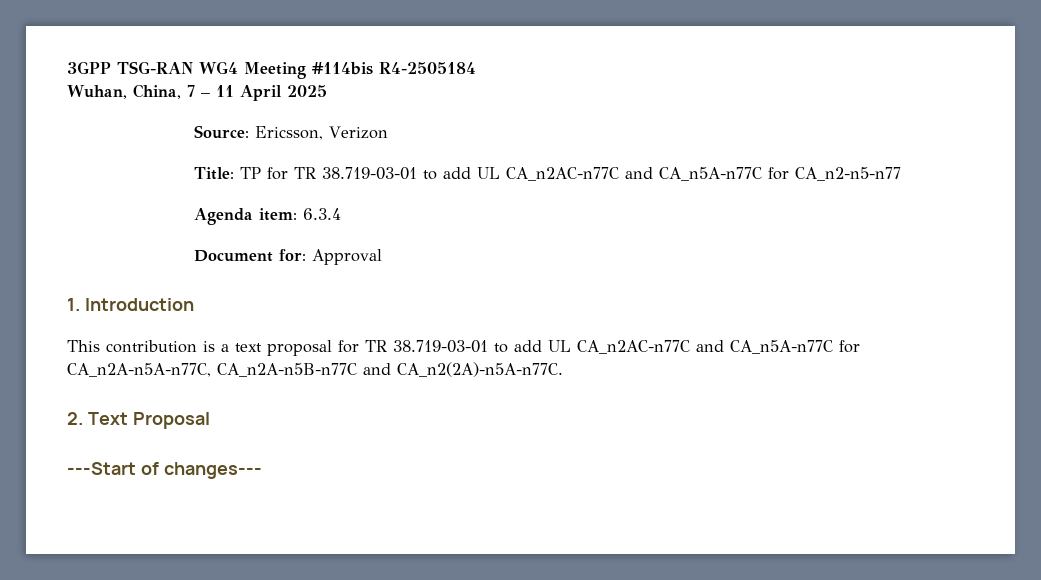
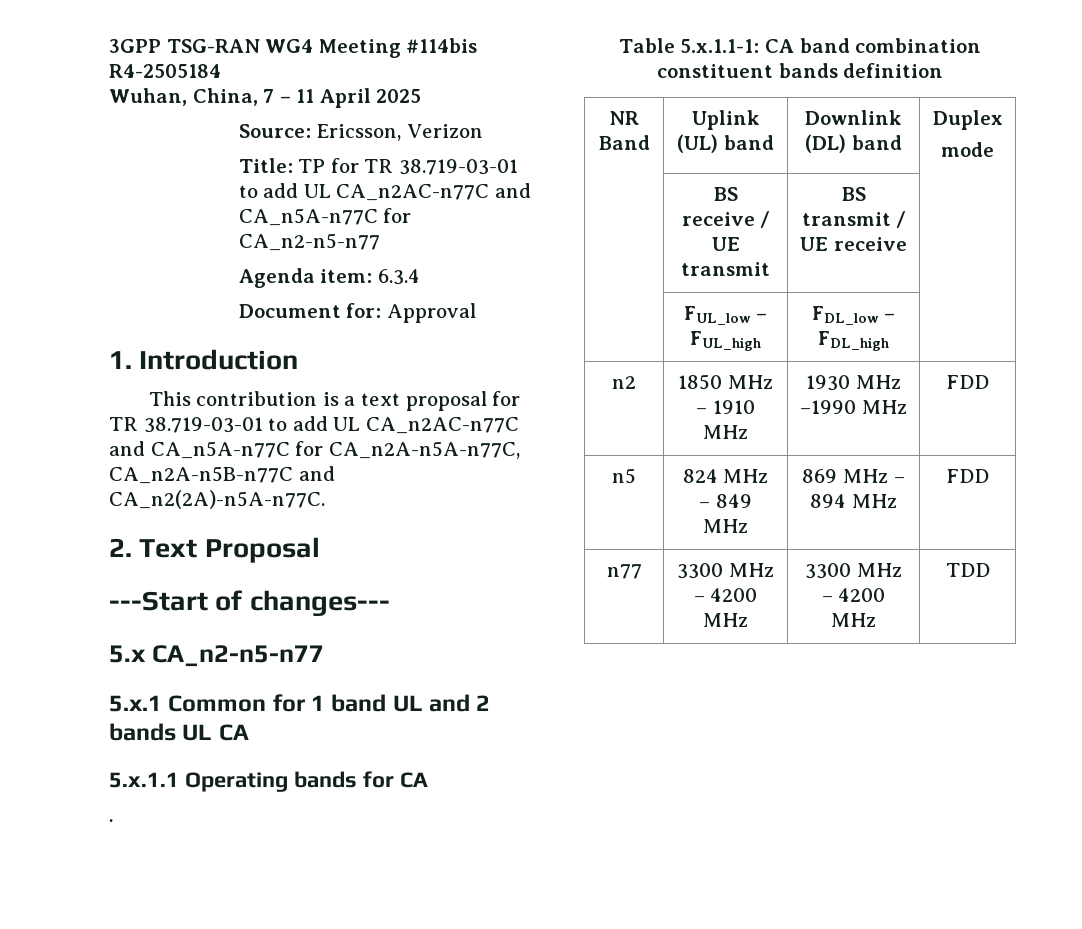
(262, 470) none -> [109,645,324,667] [109,694,491,712] [109,723,249,741] [109,771,428,792] [109,819,114,822] [618,38,982,53] [656,63,944,78] [609,111,639,125] [598,135,650,150] [691,110,760,130] [677,134,774,153] [805,110,902,125] [805,134,902,153] [932,110,1003,130] [941,142,994,157] [713,187,738,201] [681,211,770,228] [711,237,740,251] [681,262,770,276] [841,187,866,201] [801,211,906,228] [800,237,907,251] [683,306,768,325] [690,331,761,351] [811,306,896,325] [818,331,889,351] [612,376,636,389] [678,374,773,390] [696,400,755,414] [703,425,748,439] [806,375,901,391] [800,400,907,414] [946,375,989,389] [612,468,636,484] [682,469,769,483] [699,494,752,508] [703,519,748,533] [802,469,905,483] [810,494,897,508] [946,469,989,483] [606,564,642,579] [677,563,774,579] [693,588,758,602] [703,613,748,627] [805,563,902,579] [821,588,886,602] [831,613,876,627] [945,563,990,577] // 5.x CA_n2-n5-n77 // 5.x.1 Common for 1 band UL and 2 bands UL CA // 5.x.1.1 Operating bands for CA // . // Table 5.x.1.1-1: CA band combination constituent bands definition // NR Band | Uplink (UL) band | Downlink (DL) band | Duplex // mode // | BS receive / UE transmit | BS transmit / UE receive | // | FUL_low – FUL_high | FDL_low – FDL_high | // n2 | 1850 MHz – 1910 MHz | 1930 MHz –1990 MHz | FDD // n5 | 824 MHz – 849 MHz | 869 MHz – 894 MHz | FDD // n77 | 3300 MHz – 4200 MHz | 3300 MHz – 4200 MHz | TDD

